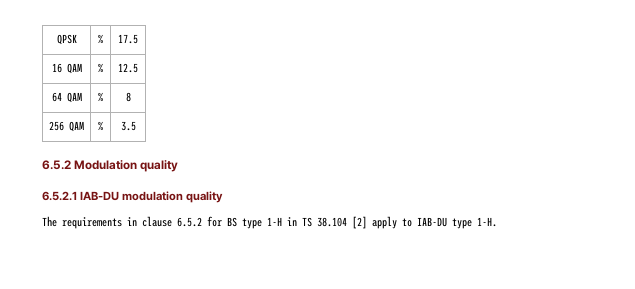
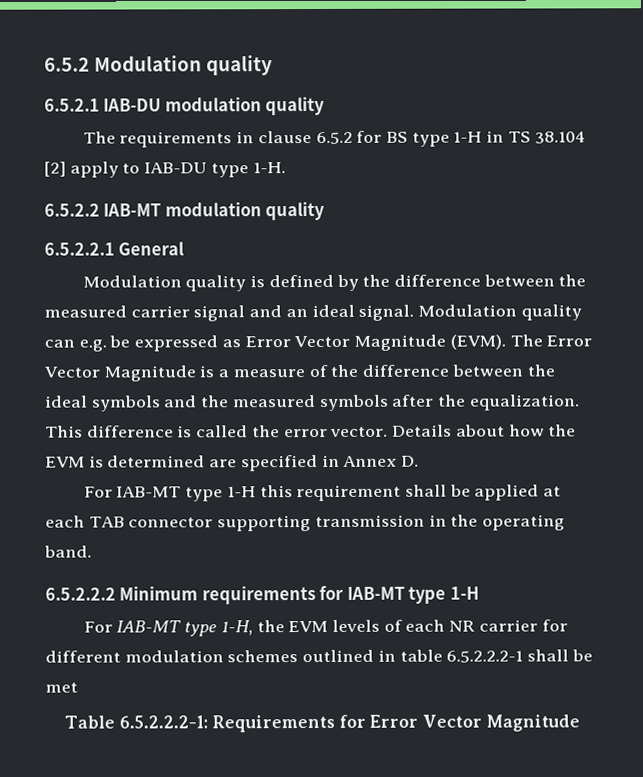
[56,34,77,45] [98,34,103,44] [118,34,138,44] [51,63,82,74] [98,63,103,73] [118,63,138,73] [51,92,82,103] [98,92,103,102] [125,92,131,102] [49,121,84,132] [98,121,103,131] [120,121,136,131] QPSK | % | 17.5 // 16 QAM | % | 12.5 // 64 QAM | % | 8 // 256 QAM | % | 3.5 // -> (44, 64) none
(497, 222) none -> [44,201,326,221] [44,241,185,256] [82,274,587,292] [44,304,582,322] [44,334,593,352] [44,364,555,382] [45,394,580,412] [45,424,577,438] [45,454,420,472] [83,484,562,502] [45,514,566,532] [44,545,92,558] [45,585,479,605] [83,619,568,637] [45,649,593,663] [45,682,78,693] [64,714,580,733] // 6.5.2.2 IAB-MT modulation quality // 6.5.2.2.1 General // Modulation quality is defined by the difference between the measured carrier signal and an ideal signal. Modulation quality can e.g. be expressed as Error Vector Magnitude (EVM). The Error Vector Magnitude is a measure of the difference between the ideal symbols and the measured symbols after the equalization. This difference is called the error vector. Details about how the EVM is determined are specified in Annex D. // For IAB-MT type 1-H this requirement shall be applied at each TAB connector supporting transmission in the operating band. // 6.5.2.2.2 Minimum requirements for IAB-MT type 1-H // For IAB-MT type 1-H, the EVM levels of each NR carrier for different modulation schemes outlined in table 6.5.2.2.2-1 shall be met // Table 6.5.2.2.2-1: Requirements for Error Vector Magnitude

